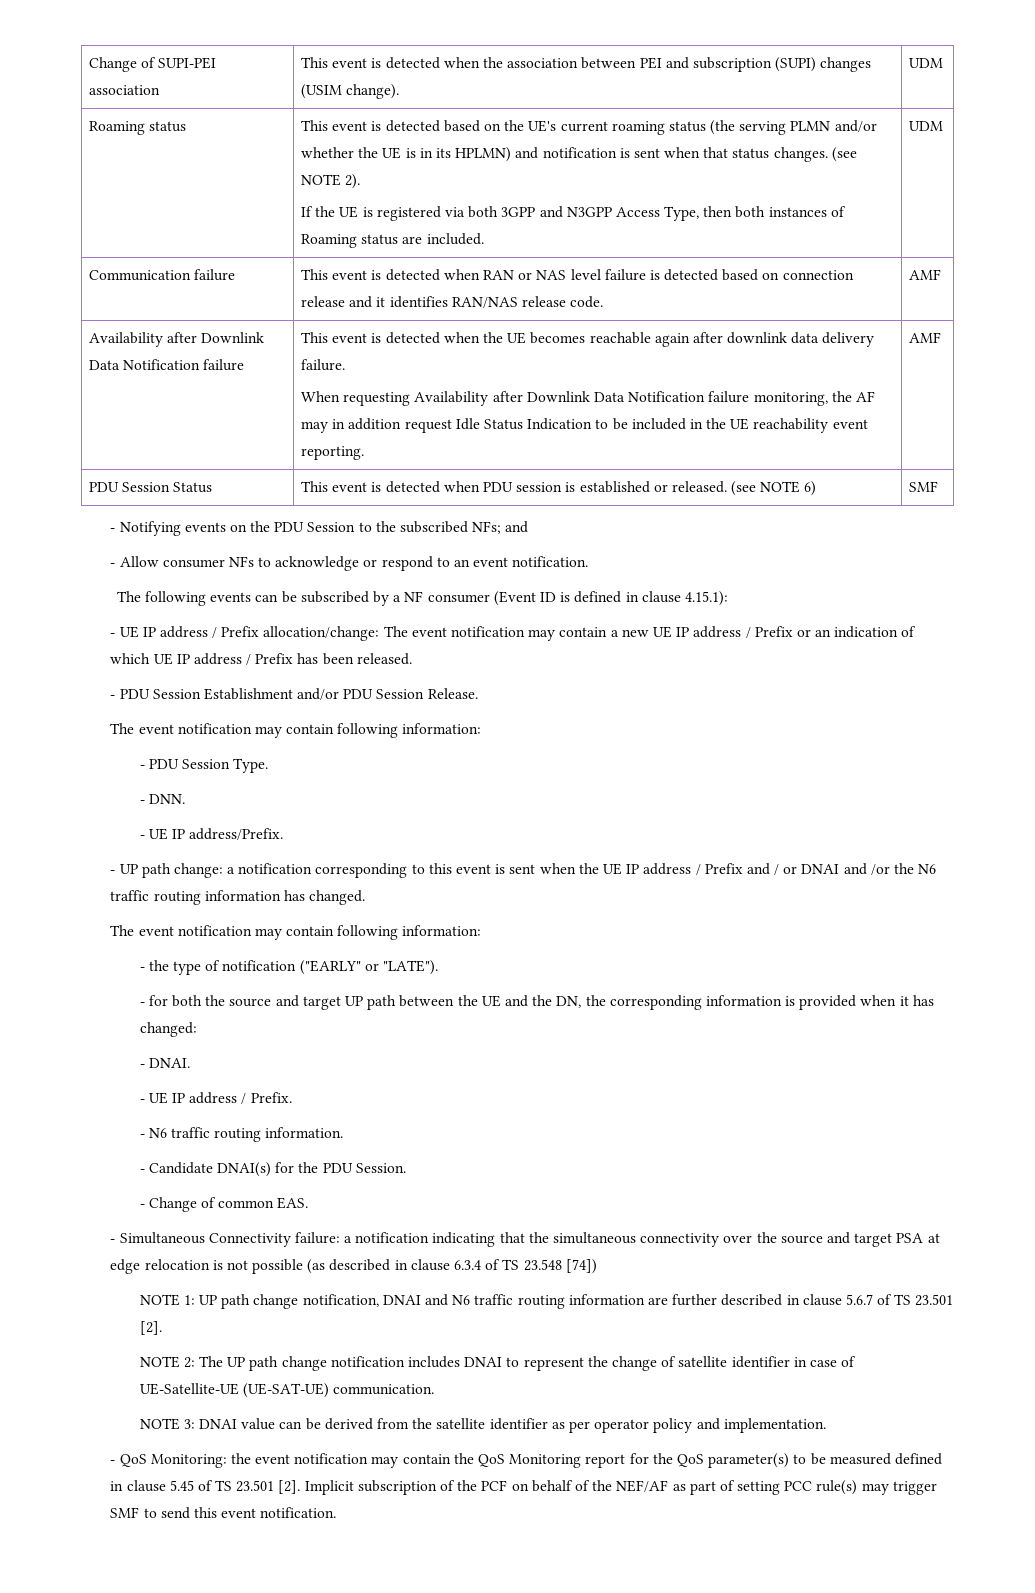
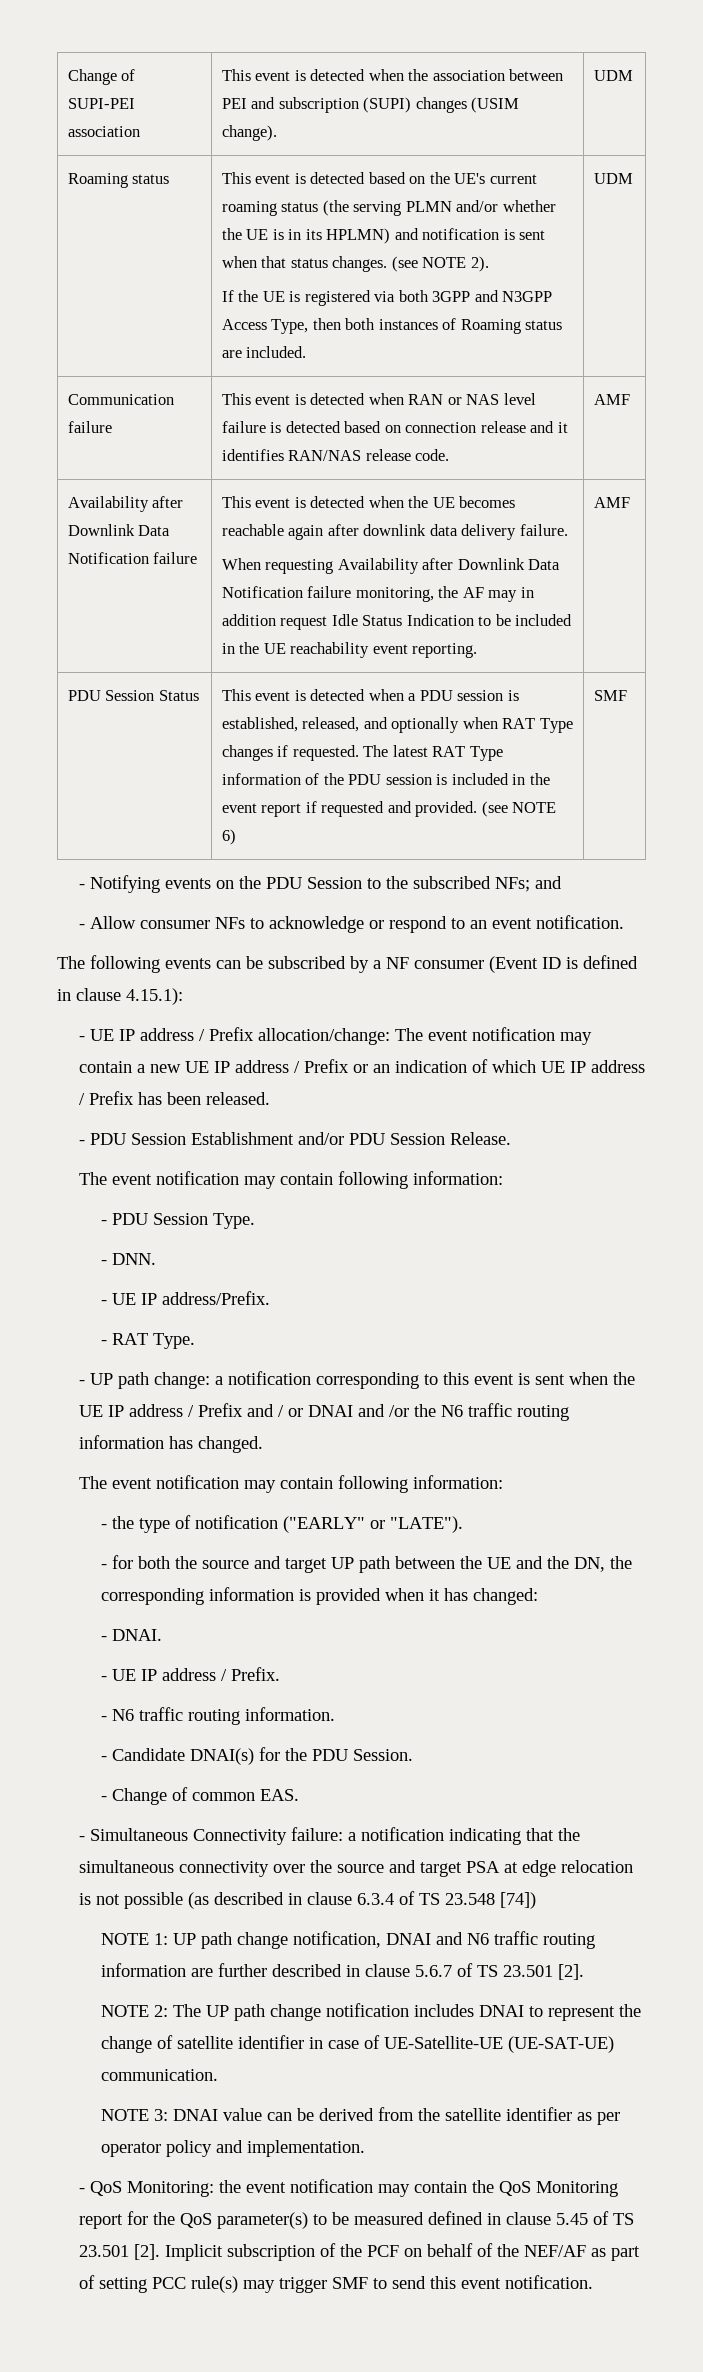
[482,481,727,493] PDU session is established or released. -> [408,690,519,701] [221,717,573,733] [221,745,503,761] [221,773,550,785] [221,801,478,817] a PDU session is established, released, and optionally when RAT Type changes if requested. The latest RAT Type information of the PDU session is included in the event report if requested and provided.
(284, 834) none -> [100,1333,195,1349] // - RAT Type.

